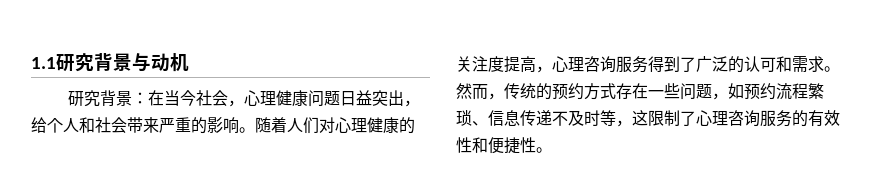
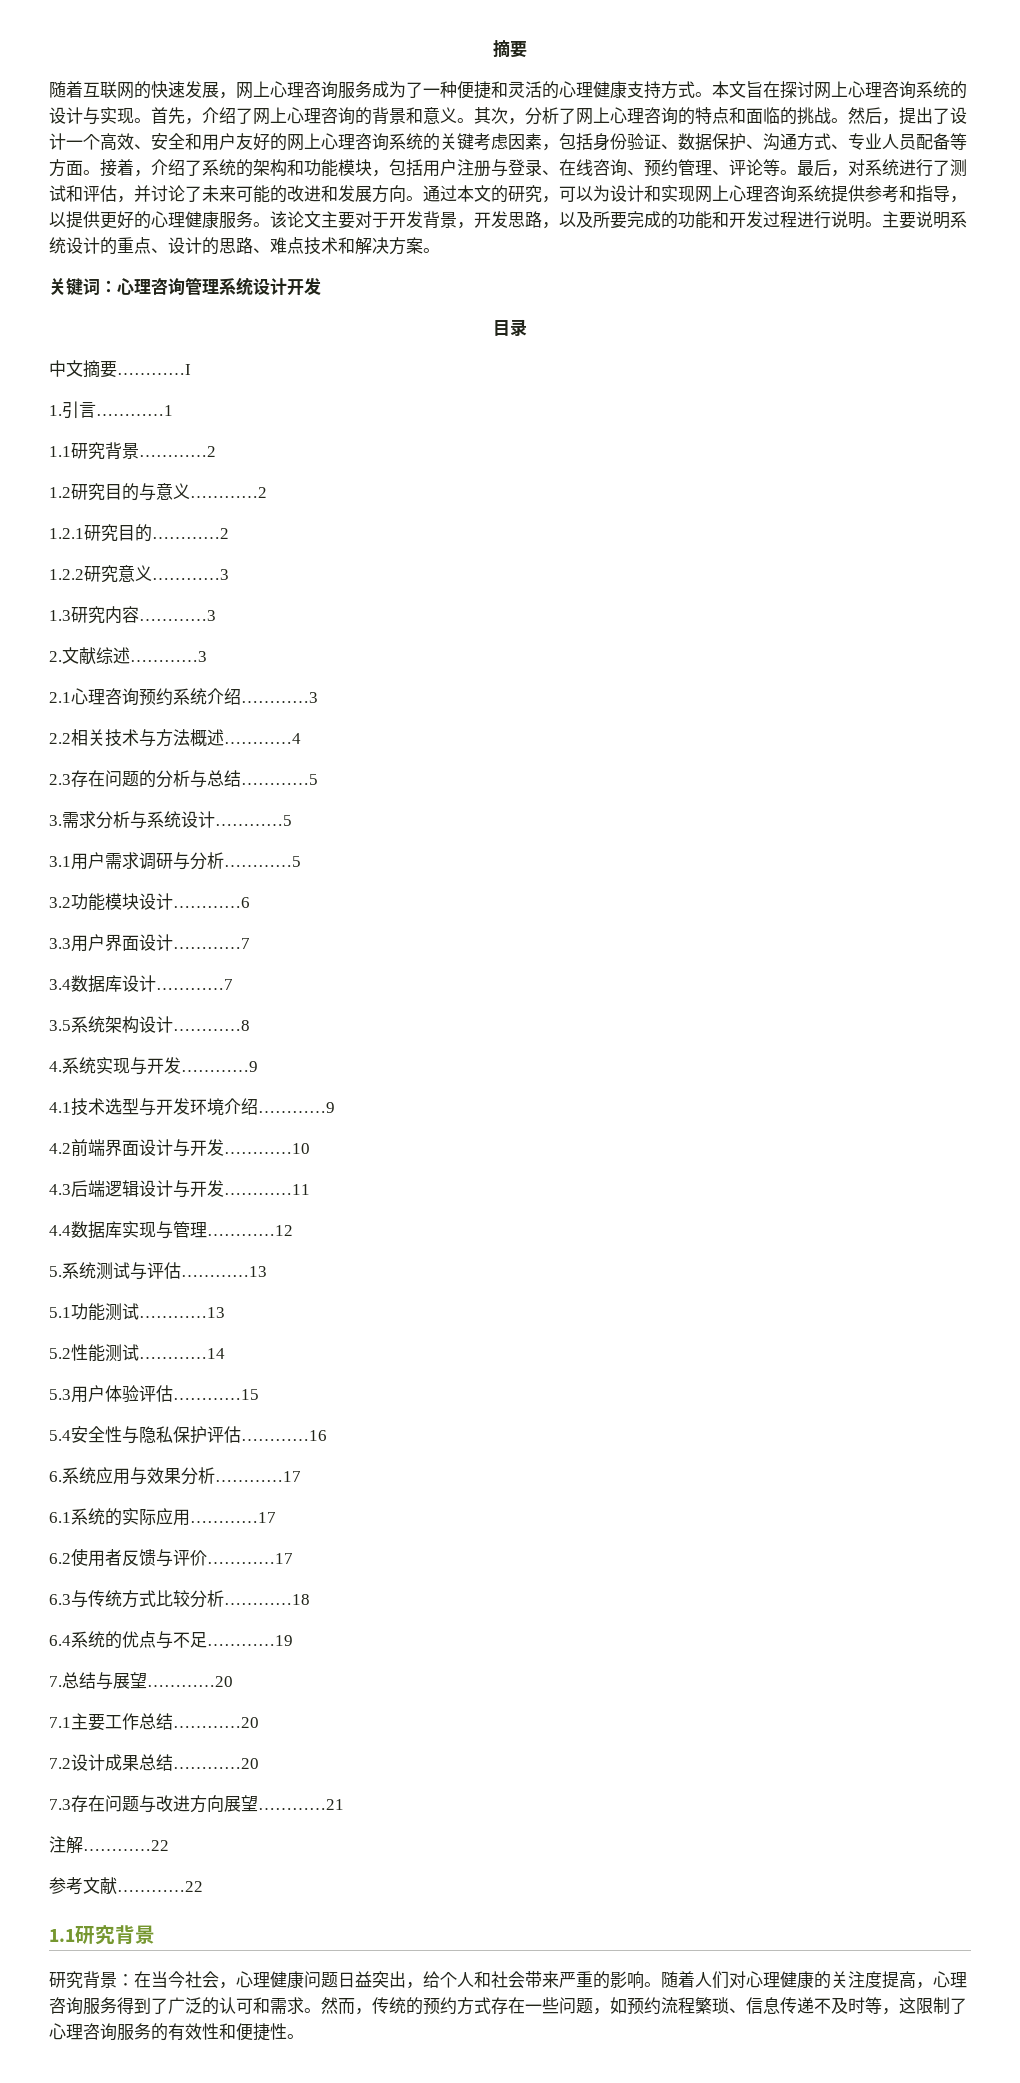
[31,53,189,72] 1.1研究背景与动机 -> [493,40,527,58] [49,81,967,99] [49,107,967,125] [49,133,967,151] [49,159,967,177] [49,185,967,203] [49,211,967,229] [49,237,440,255] [49,277,321,296] [493,319,527,337] [49,360,191,378] [49,401,173,419] [49,442,216,460] [49,483,267,501] [49,524,229,542] [49,565,229,583] [49,606,216,624] [49,647,207,665] [49,688,318,706] [49,729,301,747] [49,770,318,788] [49,811,292,829] [49,852,301,870] [49,893,250,911] [49,934,250,952] [49,975,233,993] [49,1016,250,1034] [49,1057,258,1075] [49,1098,335,1116] [49,1139,310,1157] [49,1180,310,1198] [49,1221,293,1239] [49,1262,267,1280] [49,1303,225,1321] [49,1344,225,1362] [49,1385,259,1403] [49,1426,327,1444] [49,1467,301,1485] [49,1508,276,1526] [49,1548,293,1567] [49,1590,310,1608] [49,1631,293,1649] [49,1672,233,1690] [49,1713,259,1731] [49,1754,259,1771] [49,1795,344,1813] [49,1836,169,1854] [49,1877,203,1895] [49,1925,155,1945] 摘要 // 随着互联网的快速发展，网上心理咨询服务成为了一种便捷和灵活的心理健康支持方式。本文旨在探讨网上心理咨询系统的设计与实现。首先，介绍了网上心理咨询的背景和意义。其次，分析了网上心理咨询的特点和面临的挑战。然后，提出了设计一个高效、安全和用户友好的网上心理咨询系统的关键考虑因素，包括身份验证、数据保护、沟通方式、专业人员配备等方面。接着，介绍了系统的架构和功能模块，包括用户注册与登录、在线咨询、预约管理、评论等。最后，对系统进行了测试和评估，并讨论了未来可能的改进和发展方向。通过本文的研究，可以为设计和实现网上心理咨询系统提供参考和指导，以提供更好的心理健康服务。该论文主要对于开发背景，开发思路，以及所要完成的功能和开发过程进行说明。主要说明系统设计的重点、设计的思路、难点技术和解决方案。 // 关键词：心理咨询管理系统设计开发 // 目录 // 中文摘要…………I // 1.引言…………1 // 1.1研究背景…………2 // 1.2研究目的与意义…………2 // 1.2.1研究目的…………2 // 1.2.2研究意义…………3 // 1.3研究内容…………3 // 2.文献综述…………3 // 2.1心理咨询预约系统介绍…………3 // 2.2相关技术与方法概述…………4 // 2.3存在问题的分析与总结…………5 // 3.需求分析与系统设计…………5 // 3.1用户需求调研与分析…………5 // 3.2功能模块设计…………6 // 3.3用户界面设计…………7 // 3.4数据库设计…………7 // 3.5系统架构设计…………8 // 4.系统实现与开发…………9 // 4.1技术选型与开发环境介绍…………9 // 4.2前端界面设计与开发…………10 // 4.3后端逻辑设计与开发…………11 // 4.4数据库实现与管理…………12 // 5.系统测试与评估…………13 // 5.1功能测试…………13 // 5.2性能测试…………14 // 5.3用户体验评估…………15 // 5.4安全性与隐私保护评估…………16 // 6.系统应用与效果分析…………17 // 6.1系统的实际应用…………17 // 6.2使用者反馈与评价…………17 // 6.3与传统方式比较分析…………18 // 6.4系统的优点与不足…………19 // 7.总结与展望…………20 // 7.1主要工作总结…………20 // 7.2设计成果总结…………20 // 7.3存在问题与改进方向展望…………21 // 注解…………22 // 参考文献…………22 // 1.1研究背景

